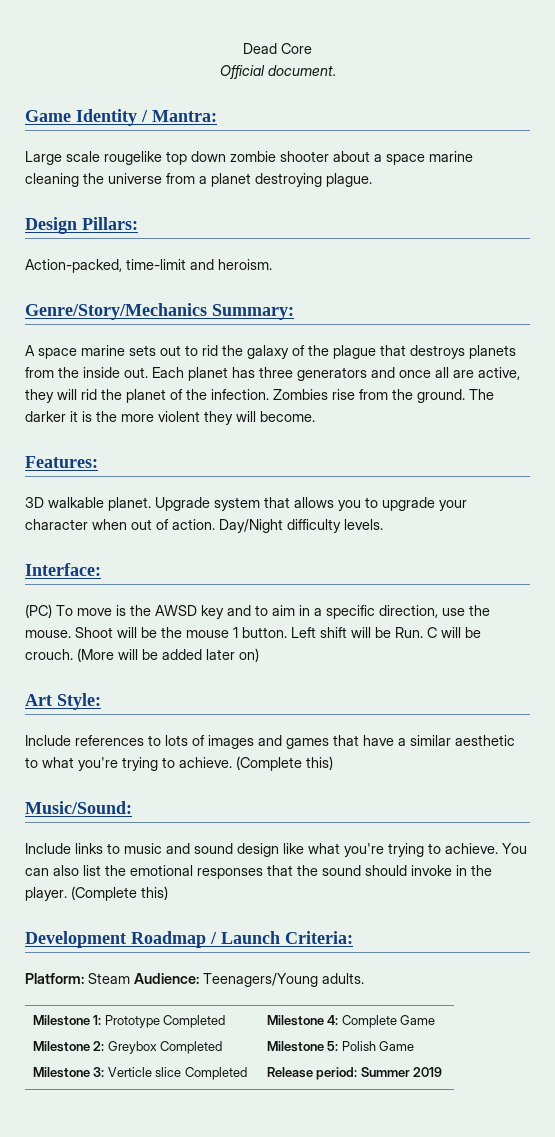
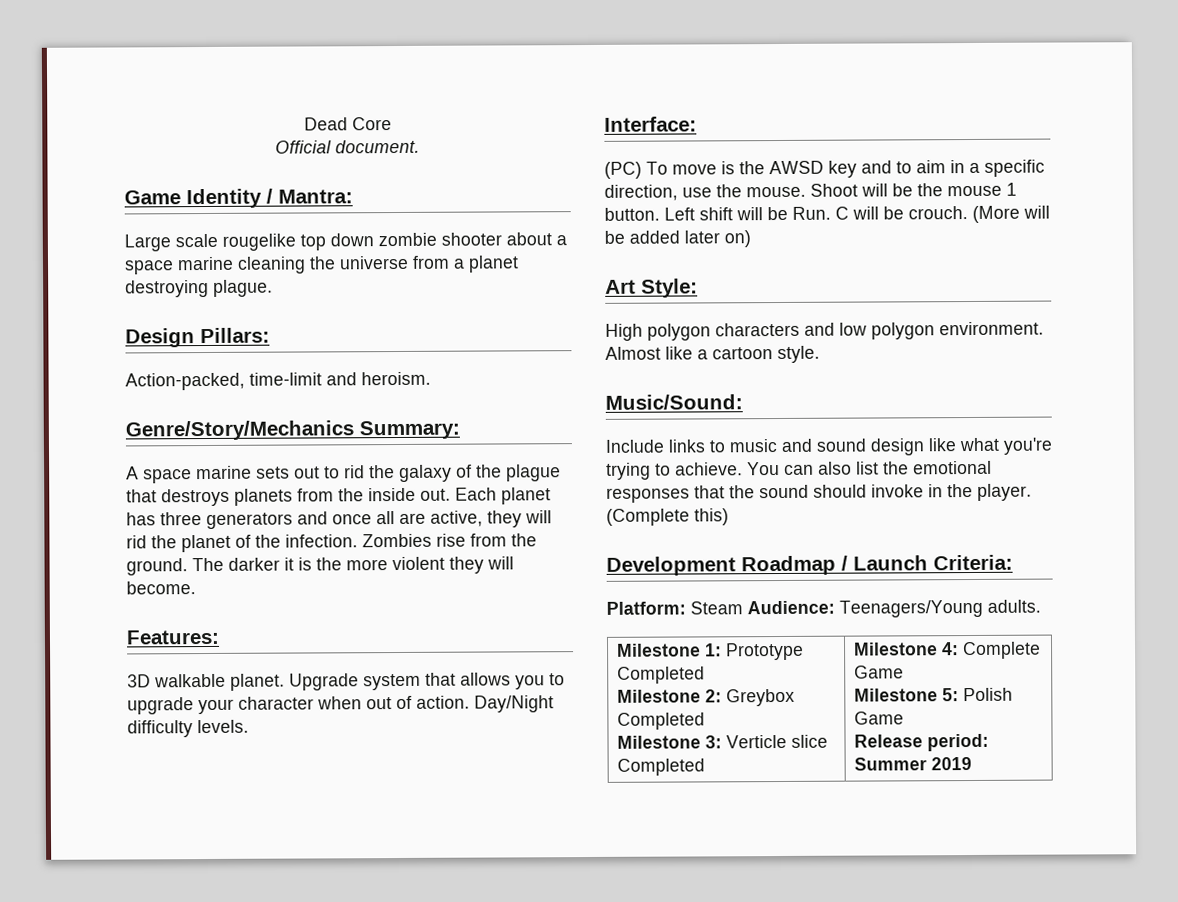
[25,735,515,749] [25,756,333,771] Include references to lots of images and games that have a similar aesthetic to what you're trying to achieve. (Complete this) -> [605,321,1044,341] [605,345,820,364] High polygon characters and low polygon environment. Almost like a cartoon style.

